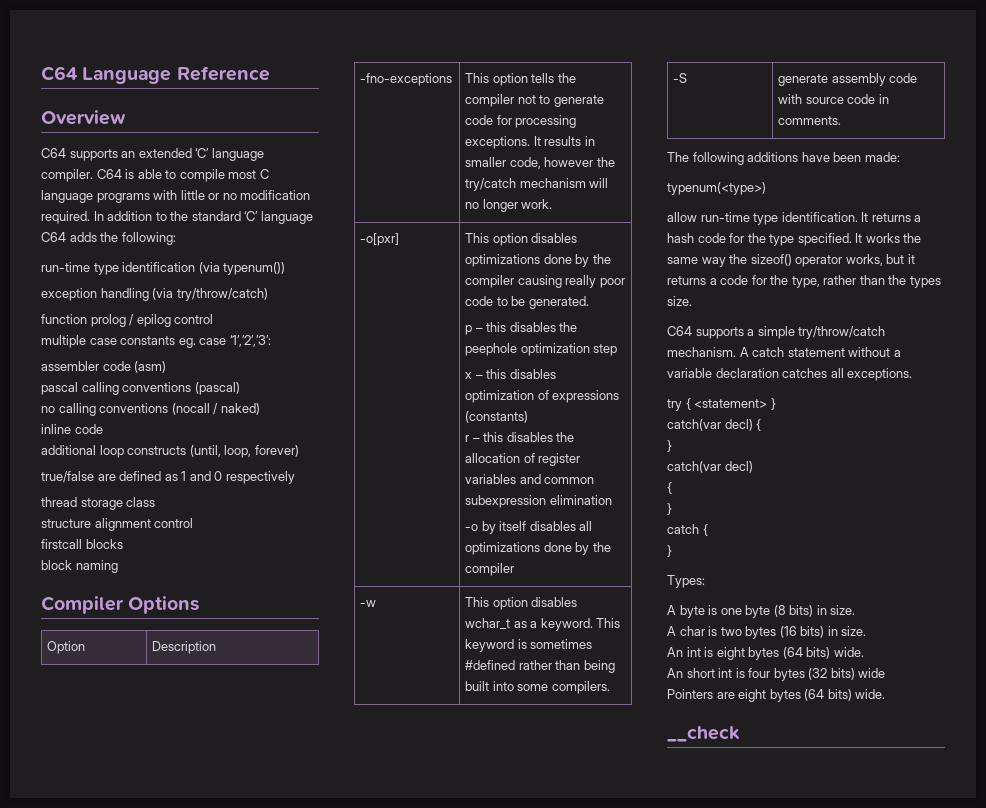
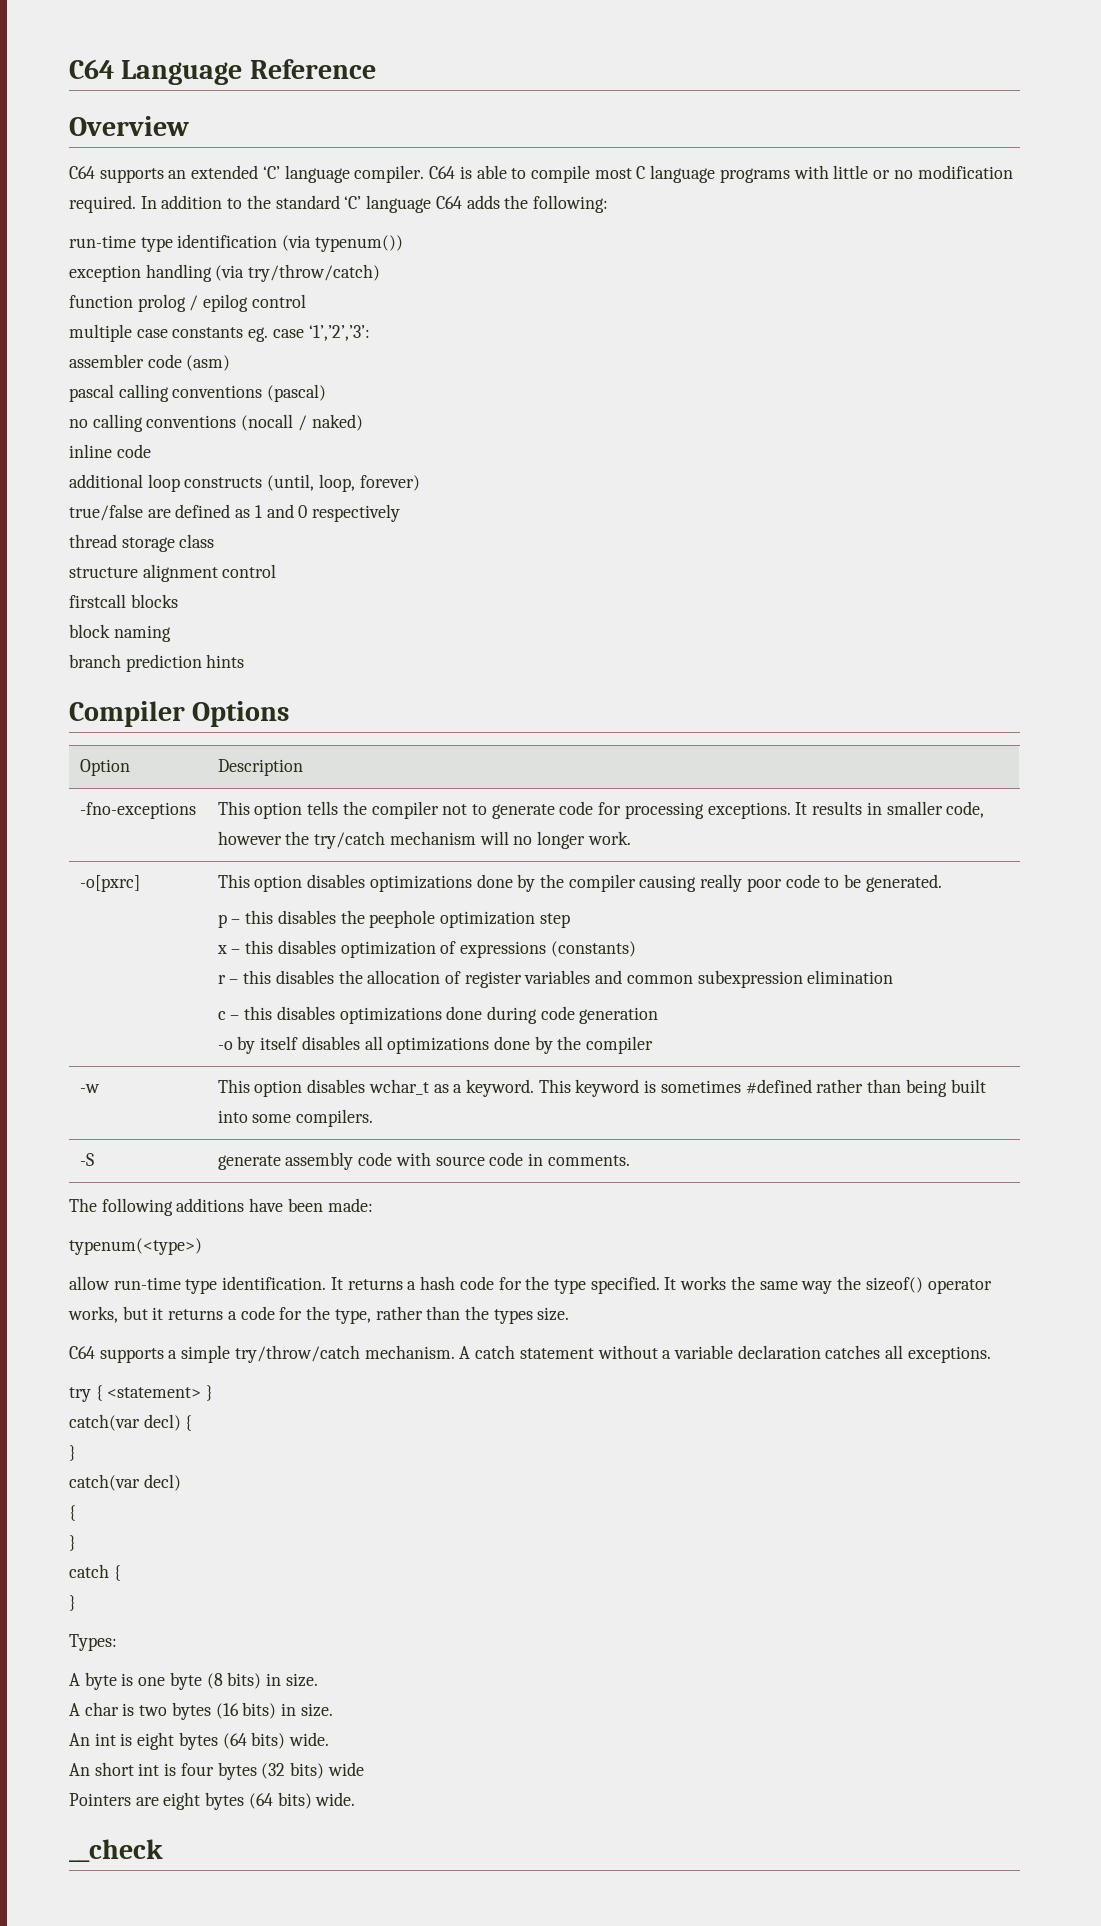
(118, 566) none -> [69,654,245,672] // branch prediction hints
[360,233,400,246] -o[pxr] -> [79,875,140,892] -o[pxrc]
(612, 500) none -> [217,1006,659,1024] // c – this disables optimizations done during code generation

